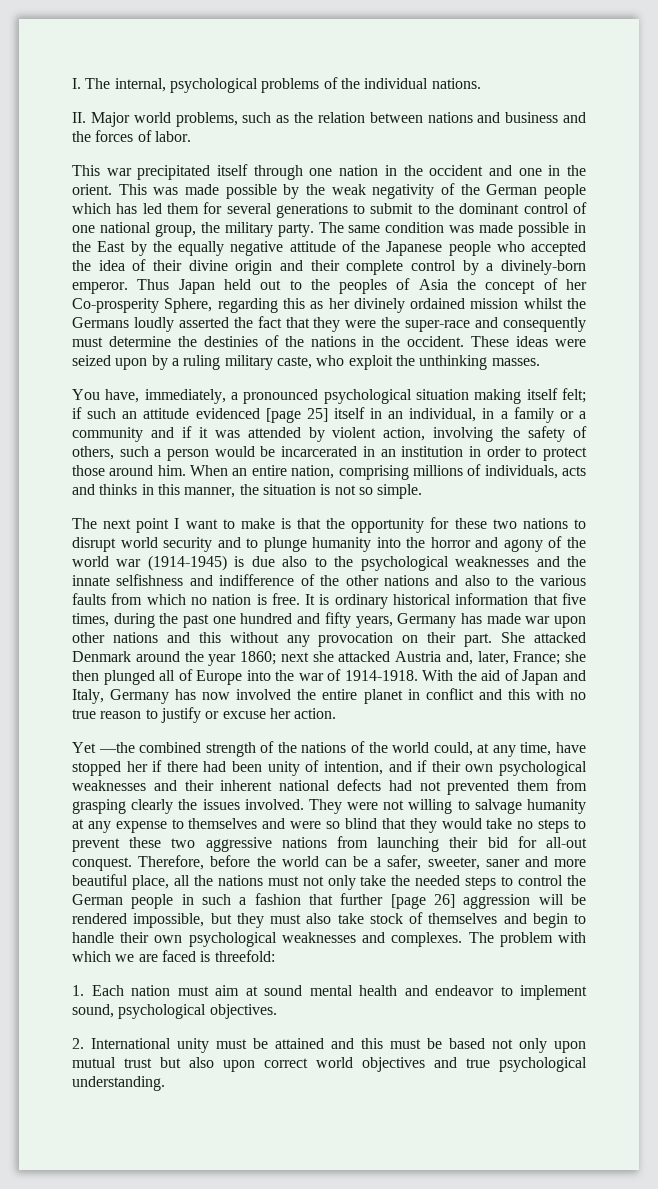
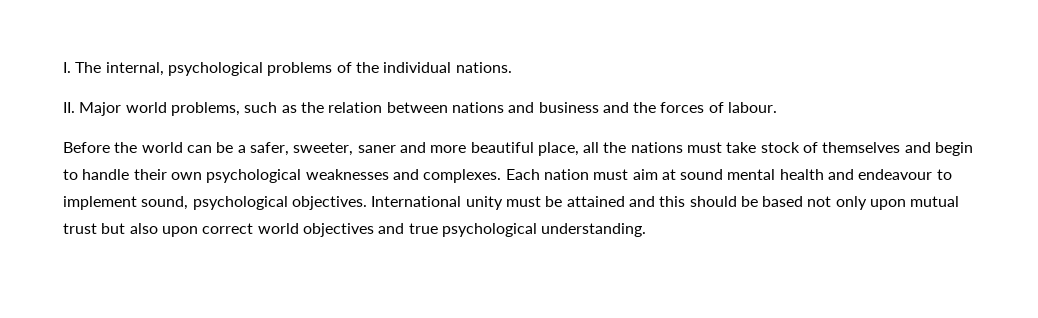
[154,131,191,142] [72,164,586,180] [72,183,586,199] [72,202,588,218] [72,222,586,237] [72,240,586,256] [72,259,586,275] [72,278,588,294] [72,298,587,313] [72,316,587,332] [72,335,587,347] [72,355,540,370] [72,388,586,404] [72,407,586,423] [72,426,587,442] [72,446,587,461] [72,464,587,480] [72,484,423,499] [72,517,586,533] [72,536,587,552] [72,555,586,571] [72,574,587,586] [72,593,587,609] [72,612,586,628] [72,632,587,647] [72,651,586,666] [72,669,587,685] [72,688,587,704] [72,707,337,723] [72,741,586,757] [72,760,588,776] [72,779,588,795] [72,799,586,814] [72,818,586,833] [72,836,587,852] [72,855,251,871] labor. // This war precipitated itself through one nation in the occident and one in the orient. This was made possible by the weak negativity of the German people which has led them for several generations to submit to the dominant control of one national group, the military party. The same condition was made possible in the East by the equally negative attitude of the Japanese people who accepted the idea of their divine origin and their complete control by a divinely-born emperor. Thus Japan held out to the peoples of Asia the concept of her Co-prosperity Sphere, regarding this as her divinely ordained mission whilst the Germans loudly asserted the fact that they were the super-race and consequently must determine the destinies of the nations in the occident. These ideas were seized upon by a ruling military caste, who exploit the unthinking masses. // You have, immediately, a pronounced psychological situation making itself felt; if such an attitude evidenced [page 25] itself in an individual, in a family or a community and if it was attended by violent action, involving the safety of others, such a person would be incarcerated in an institution in order to protect those around him. When an entire nation, comprising millions of individuals, acts and thinks in this manner, the situation is not so simple. // The next point I want to make is that the opportunity for these two nations to disrupt world security and to plunge humanity into the horror and agony of the world war (1914-1945) is due also to the psychological weaknesses and the innate selfishness and indifference of the other nations and also to the various faults from which no nation is free. It is ordinary historical information that five times, during the past one hundred and fifty years, Germany has made war upon other nations and this without any provocation on their part. She attacked Denmark around the year 1860; next she attacked Austria and, later, France; she then plunged all of Europe into the war of 1914-1918. With the aid of Japan and Italy, Germany has now involved the entire planet in conflict and this with no true reason to justify or excuse her action. // Yet —the combined strength of the nations of the world could, at any time, have stopped her if there had been unity of intention, and if their own psychological weaknesses and their inherent national defects had not prevented them from grasping clearly the issues involved. They were not willing to salvage humanity at any expense to themselves and were so blind that they would take no steps to prevent these two aggressive nations from launching their bid for all-out conquest. Therefore, before -> [728,102,778,113] [63,142,110,153] labour. // Before
[302,875,586,890] [72,893,586,909] [72,913,332,928] not only take the needed steps to control the German people in such a fashion that further [page 26] aggression will be rendered impossible, but they must also -> (723, 147) none
[468,932,586,947] [72,950,275,962] [72,985,84,996] The problem with which we are faced is threefold: // 1. -> (502, 176) none
[435,985,494,996] endeavor -> [858,169,933,180] endeavour
[72,1038,84,1049] // 2. -> (367, 203) none
[390,1039,421,1049] must -> [689,196,737,207] should

